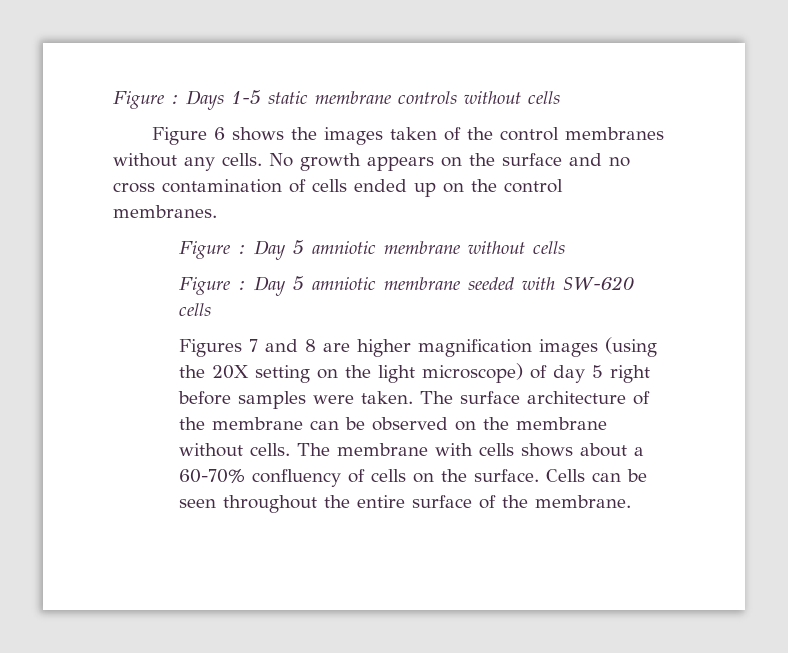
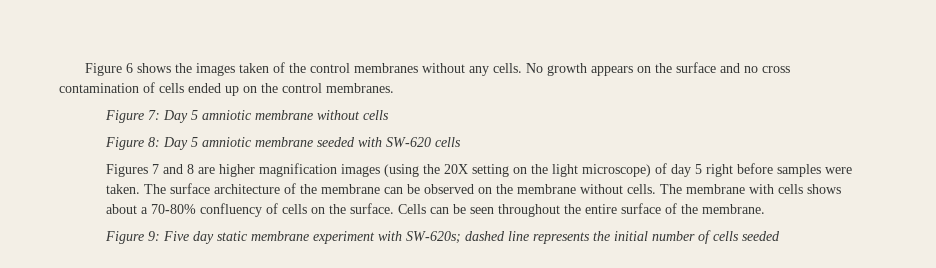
[113,90,560,110] [152,127,208,145] Figure : Days 1-5 static membrane controls without cells // Figure -> [84,63,122,76] Figure
[237,245,246,254] : -> [148,110,161,120] 7:
[237,281,246,290] : -> [148,137,161,147] 8:
[178,469,245,483] 60-70% -> [151,204,197,214] 70-80%
(631, 501) none -> [105,230,781,244] // Figure 9: Five day static membrane experiment with SW-620s; dashed line represents the initial number of cells seeded

